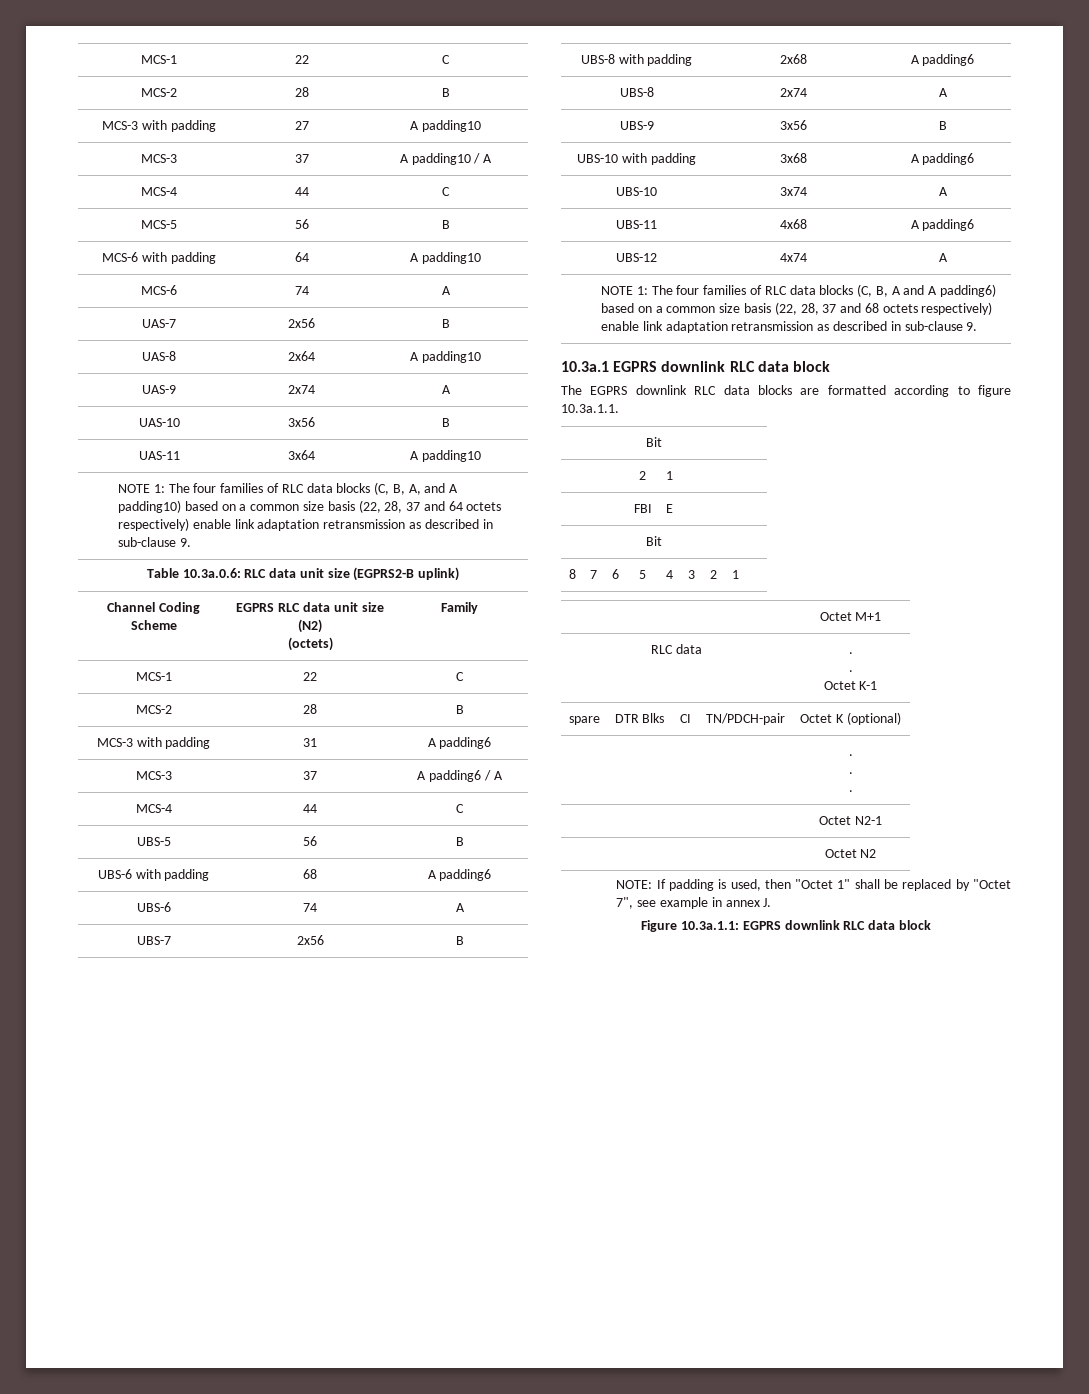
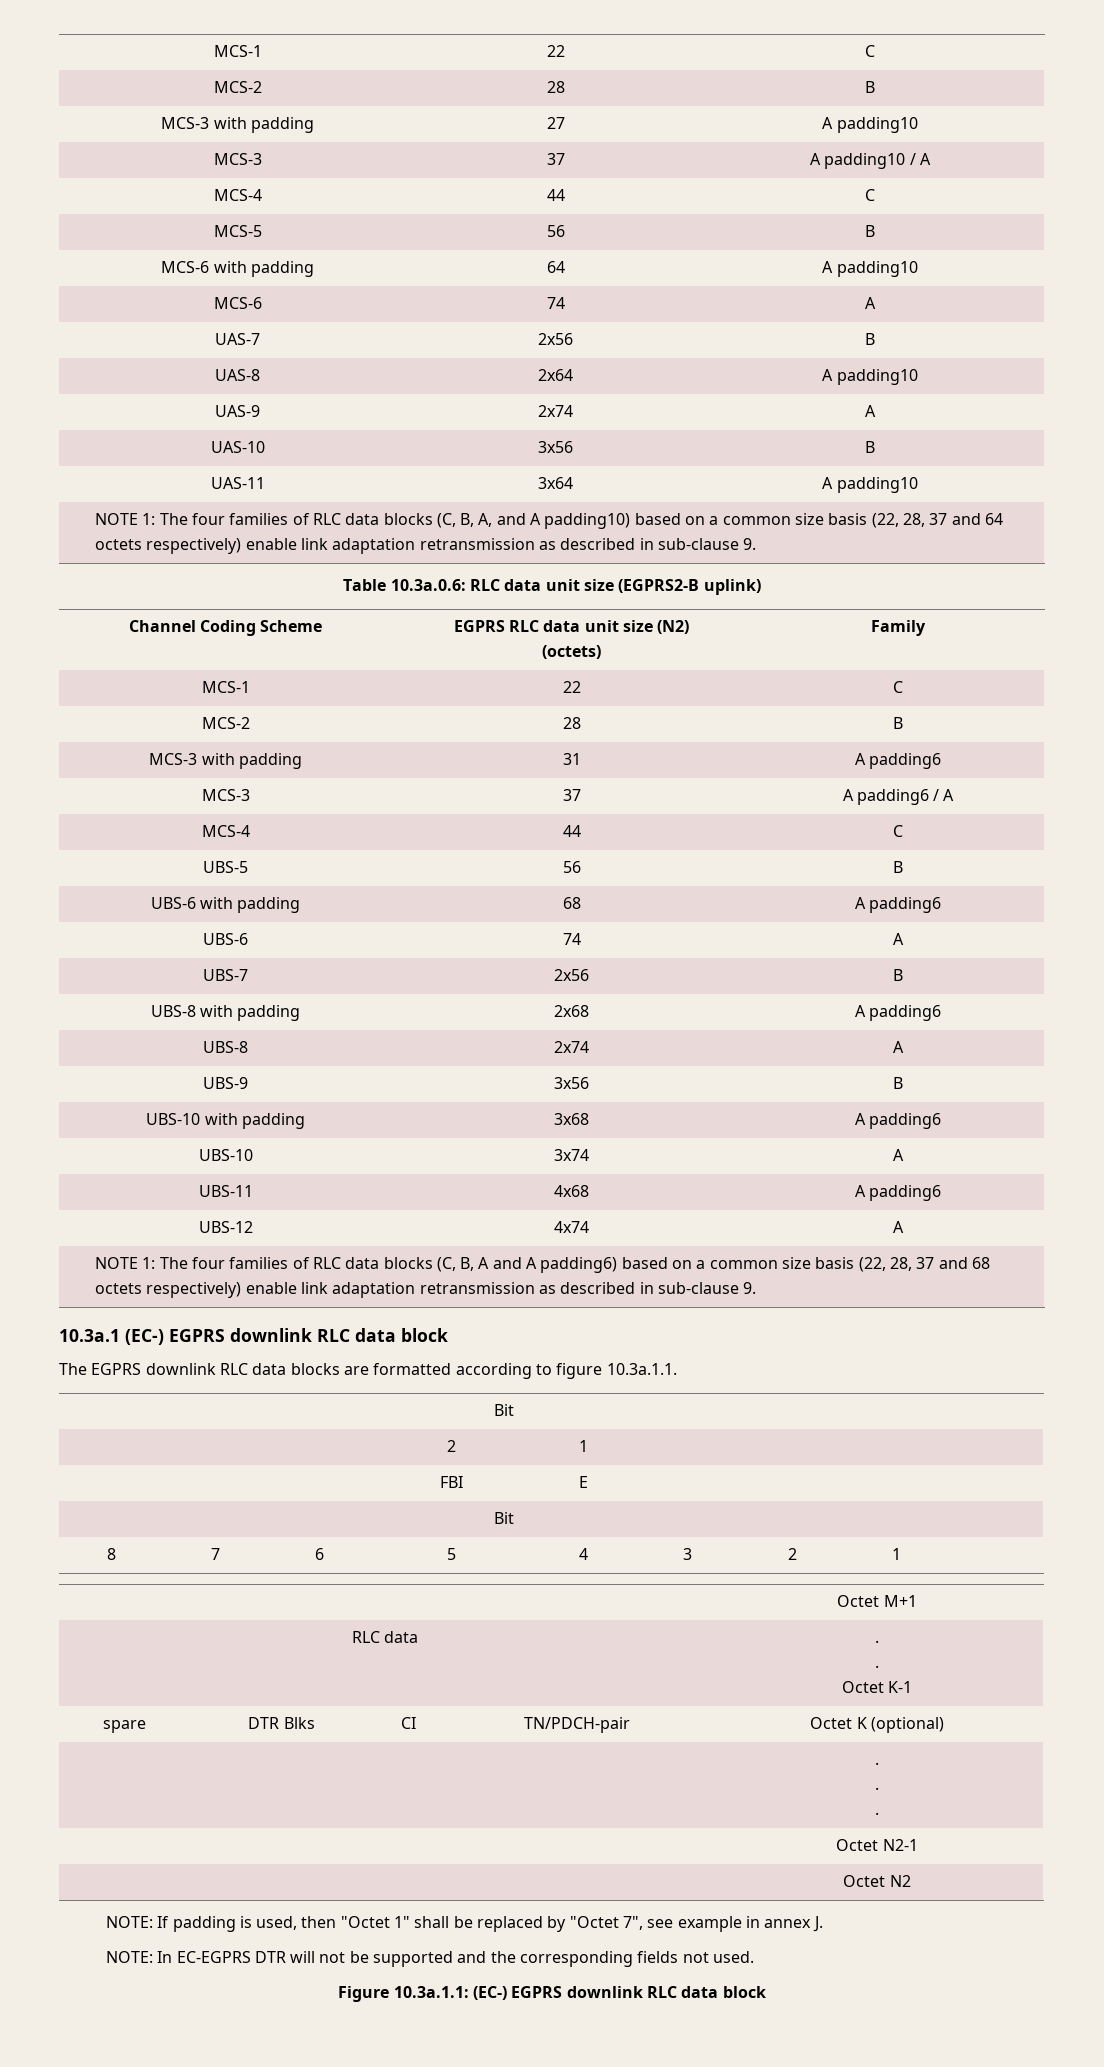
(609, 366) none -> [125,1329,164,1345] (EC-)
(772, 902) none -> [105,1951,755,1967] // NOTE: In EC-EGPRS DTR will not be supported and the corresponding fields not used.
(739, 925) none -> [473,1986,508,2000] (EC-)

